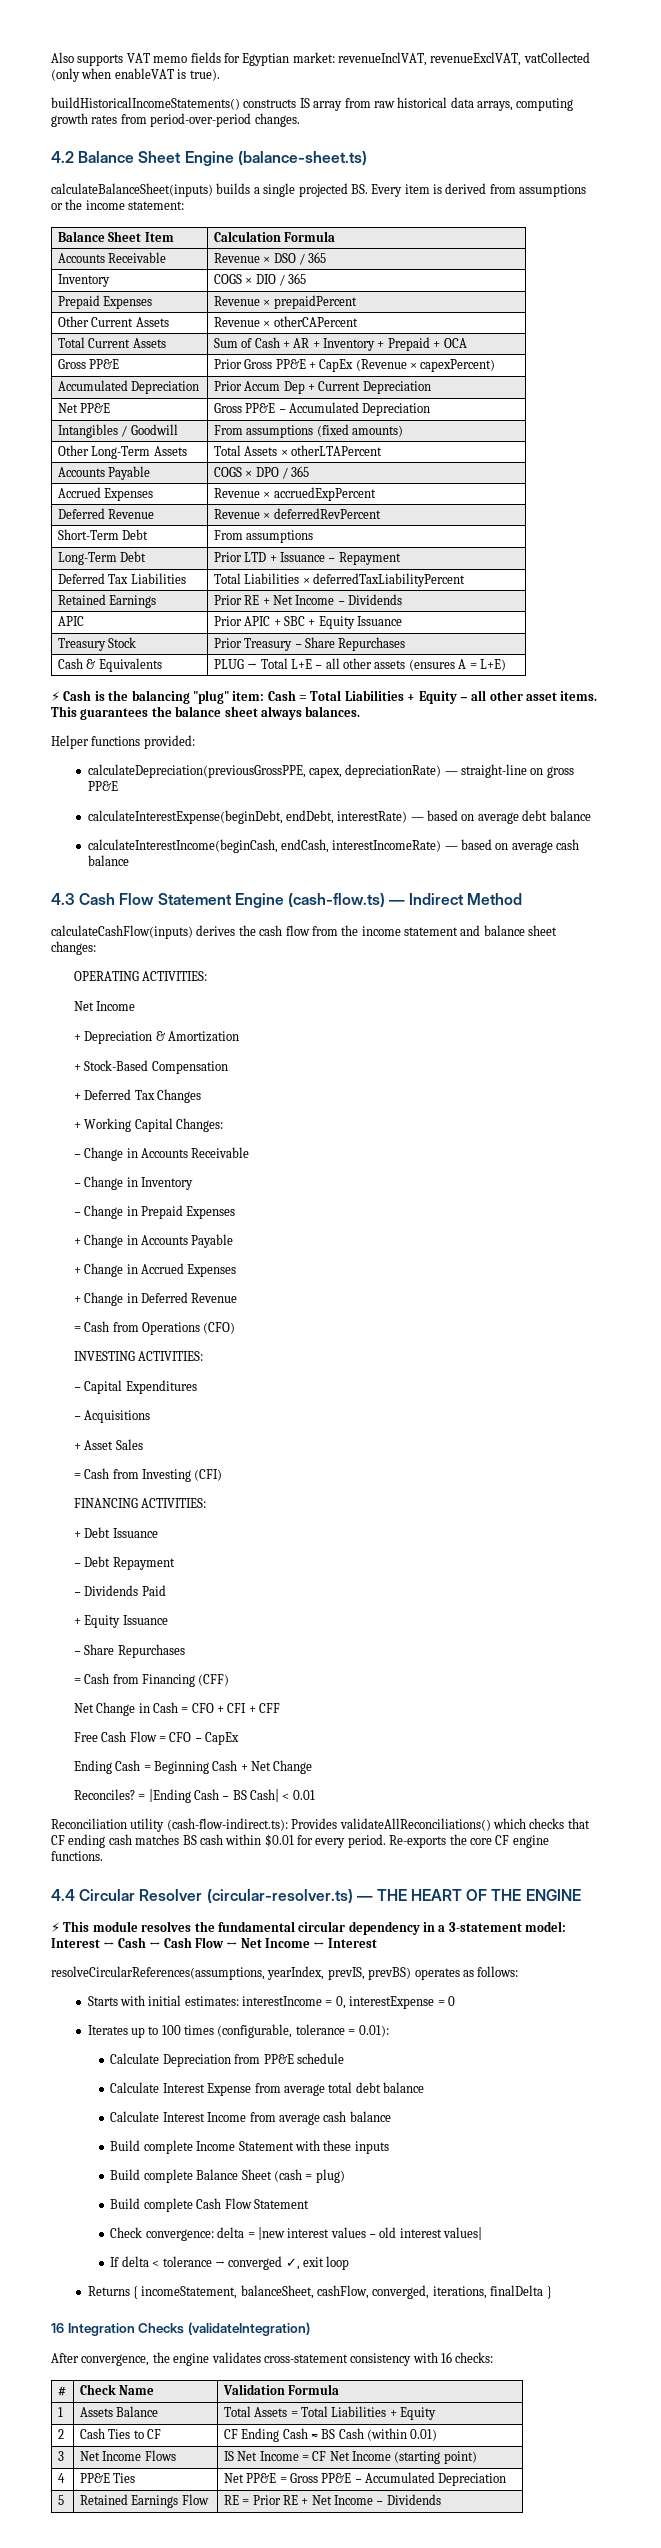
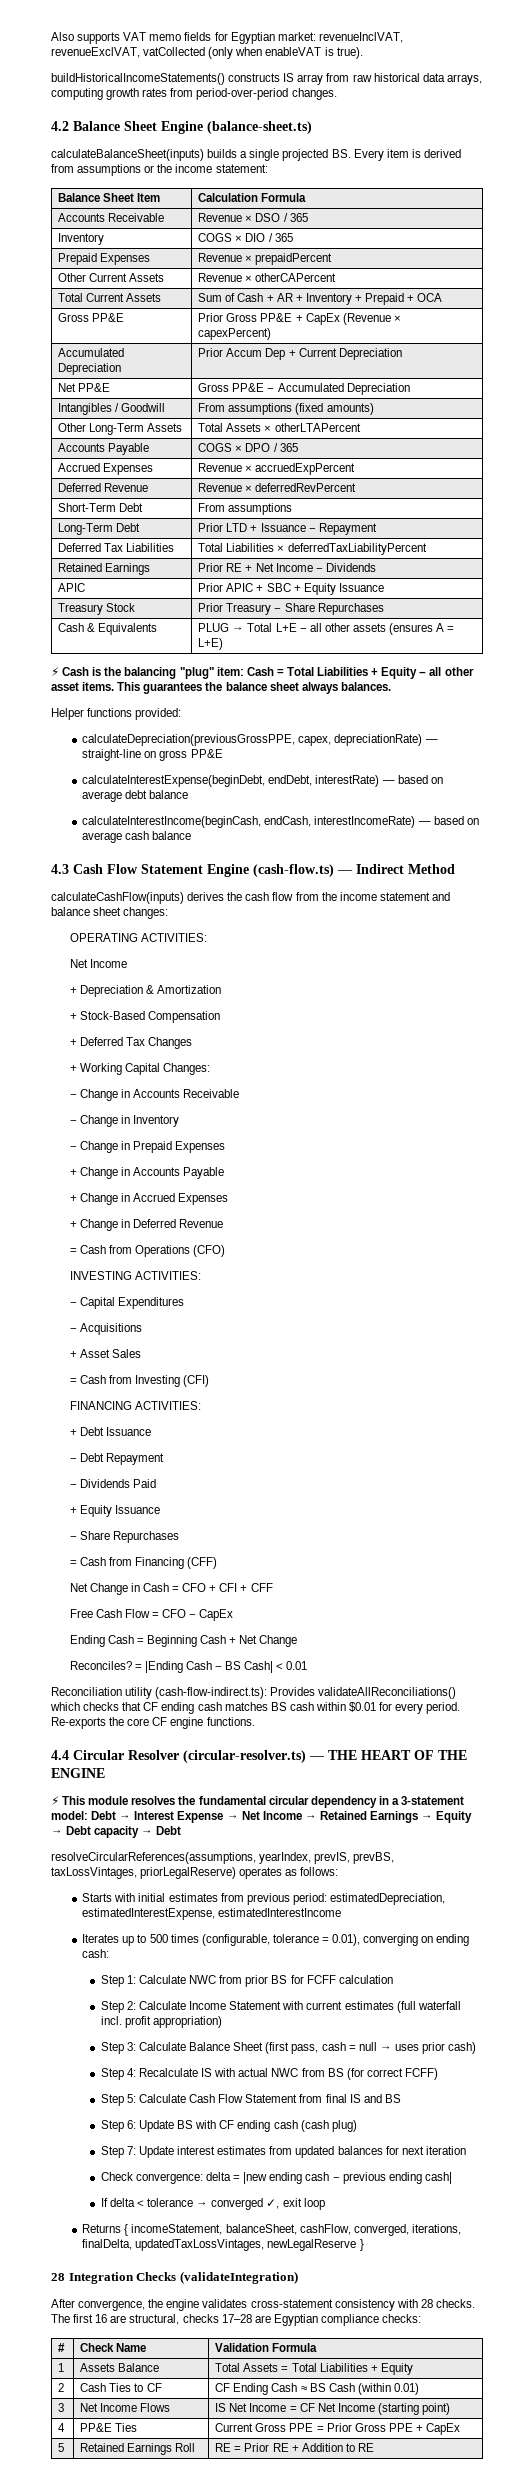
[51,1937,377,1948] Interest ↔ Cash ↔ Cash Flow ↔ Net Income ↔ Interest -> [91,1811,473,1823] [51,1826,182,1838] Debt → Interest Expense → Net Income → Retained Earnings → Equity → Debt capacity → Debt
[368,1967,412,1980] prevBS) -> [353,1852,395,1864] [51,1867,237,1879] prevBS, taxLossVintages, priorLegalReserve)
[184,1996,455,2009] estimates: interestIncome = 0, interestExpense = 0 -> [168,1893,445,1905] [82,1908,342,1920] estimates from previous period: estimatedDepreciation, estimatedInterestExpense, estimatedInterestIncome
[161,2025,181,2035] 100 -> [149,1934,168,1943] 500
[358,2025,389,2037] [110,2053,344,2067] [110,2082,425,2096] [110,2111,391,2125] [110,2140,389,2154] [110,2169,345,2183] [110,2198,309,2212] 0.01): // Calculate Depreciation from PP&E schedule // Calculate Interest Expense from average total debt balance // Calculate Interest Income from average cash balance // Build complete Income Statement with these inputs // Build complete Balance Sheet (cash = plug) // Build complete Cash Flow Statement -> [332,1934,470,1946] [82,1949,110,1958] [100,1975,393,1987] [100,2001,461,2013] [100,2016,222,2028] [100,2042,477,2054] [100,2068,438,2080] [100,2094,401,2106] [100,2120,357,2132] [100,2146,466,2158] 0.01), converging on ending cash: // Step 1: Calculate NWC from prior BS for FCFF calculation // Step 2: Calculate Income Statement with current estimates (full waterfall incl. profit appropriation) // Step 3: Calculate Balance Sheet (first pass, cash = null → uses prior cash) // Step 4: Recalculate IS with actual NWC from BS (for correct FCFF) // Step 5: Calculate Cash Flow Statement from final IS and BS // Step 6: Update BS with CF ending cash (cash plug) // Step 7: Update interest estimates from updated balances for next iteration
[287,2227,483,2240] interest values − old interest values| -> [269,2172,452,2184] ending cash − previous ending cash|
[490,2285,544,2296] finalDelta -> [82,2239,357,2251] finalDelta, updatedTaxLossVintages, newLegalReserve
[51,2323,64,2333] 16 -> [51,2273,65,2281] 28
[441,2352,452,2363] 16 -> [420,2299,475,2308] [51,2314,379,2326] 28 checks. The first 16 are structural, checks 17–28 are Egyptian compliance
[223,2472,507,2486] Net PP&E = Gross PP&E − Accumulated Depreciation -> [215,2423,461,2435] Current Gross PPE = Prior Gross PPE + CapEx
[181,2494,209,2505] Flow -> [175,2443,196,2452] Roll
[311,2494,441,2505] Net Income − Dividends -> [301,2443,375,2452] Addition to RE

